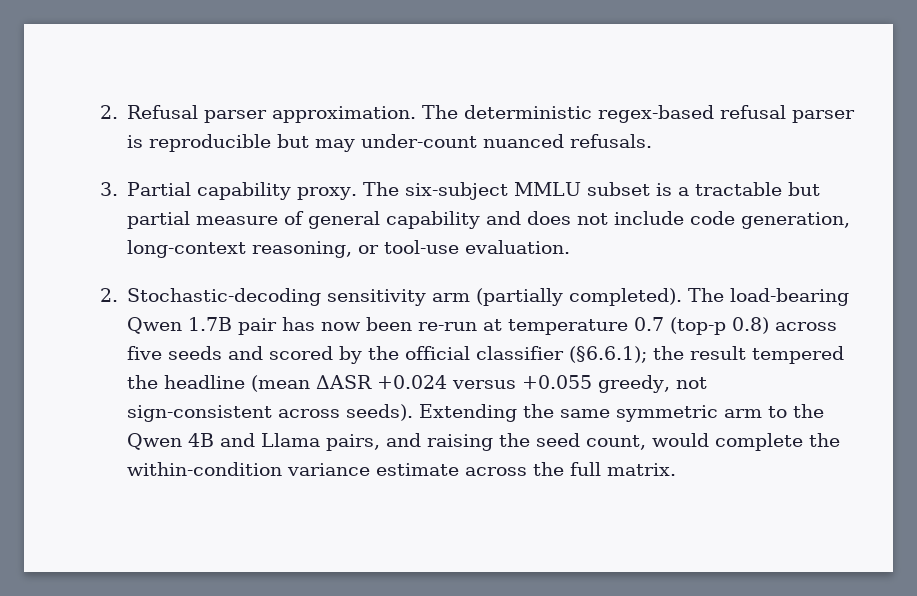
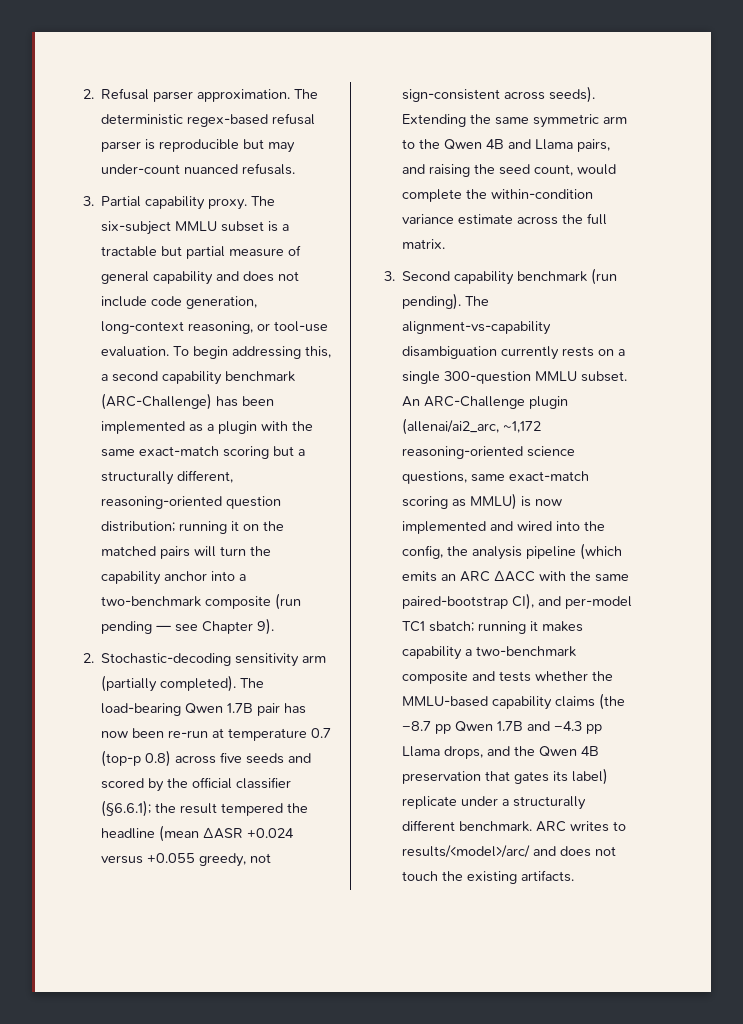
(571, 247) none -> [173,346,332,359] [101,371,296,385] [101,393,275,410] [101,421,314,434] [101,446,306,459] [101,470,234,485] [101,496,282,509] [101,521,285,534] [101,546,272,559] [101,571,247,585] [101,593,302,610] [101,618,275,635] To begin addressing this, a second capability benchmark (ARC-Challenge) has been implemented as a plugin with the same exact-match scoring but a structurally different, reasoning-oriented question distribution; running it on the matched pairs will turn the capability anchor into a two-benchmark composite (run pending — see Chapter 9).
(677, 469) none -> [383,268,618,285] [402,293,490,310] [402,321,552,335] [402,346,626,360] [402,371,628,384] [402,396,569,409] [402,418,542,435] [402,446,576,459] [402,471,590,484] [402,493,563,510] [402,521,606,534] [402,543,623,560] [402,570,630,582] [402,593,633,610] [402,621,584,634] [402,646,577,660] [402,671,614,684] [402,693,626,710] [402,721,603,734] [402,746,600,759] [402,768,609,785] [402,796,587,810] [402,820,627,832] [402,845,617,858] [402,870,575,884] // 3. Second capability benchmark (run pending). The alignment-vs-capability disambiguation currently rests on a single 300-question MMLU subset. An ARC-Challenge plugin (allenai/ai2_arc, ~1,172 reasoning-oriented science questions, same exact-match scoring as MMLU) is now implemented and wired into the config, the analysis pipeline (which emits an ARC ΔACC with the same paired-bootstrap CI), and per-model TC1 sbatch; running it makes capability a two-benchmark composite and tests whether the MMLU-based capability claims (the −8.7 pp Qwen 1.7B and −4.3 pp Llama drops, and the Qwen 4B preservation that gates its label) replicate under a structurally different benchmark. ARC writes to results/<model>/arc/ and does not touch the existing artifacts.

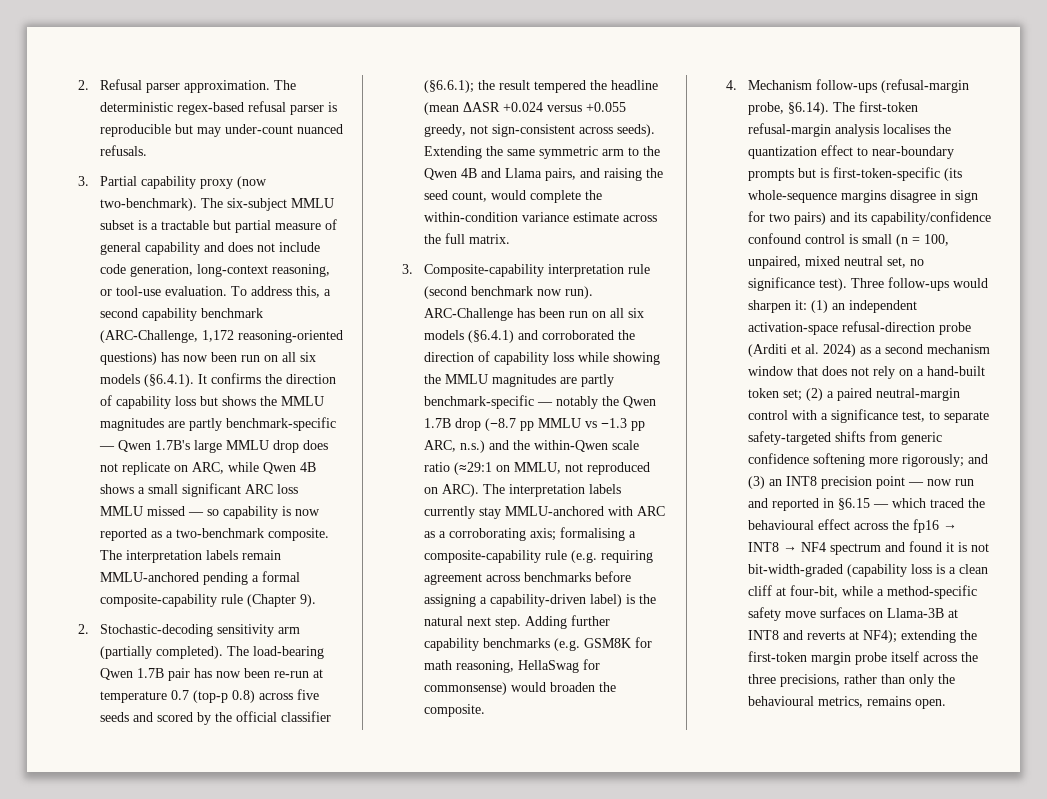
[208,198,248,210] proxy. -> [199,176,267,189] [99,198,197,211] proxy (now two-benchmark).
[193,346,302,359] begin addressing -> [250,286,292,296] address
[101,393,275,410] [101,421,314,434] [101,446,306,459] [101,470,234,485] [101,496,282,509] [101,521,285,534] [101,546,272,559] [101,571,247,585] [101,593,302,610] [101,621,254,634] (ARC-Challenge) has been implemented as a plugin with the same exact-match scoring but a structurally different, reasoning-oriented question distribution; running it on the matched pairs will turn the capability anchor into a two-benchmark composite (run pending — see Chapter -> [99,330,343,343] [99,352,316,365] [99,373,336,387] [99,395,324,409] [99,417,336,431] [98,440,328,453] [99,462,316,475] [99,483,298,497] [99,506,320,519] [99,528,329,541] [99,550,281,563] [99,571,300,585] [99,594,296,607] (ARC-Challenge, 1,172 reasoning-oriented questions) has now been run on all six models (§6.4.1). It confirms the direction of capability loss but shows the MMLU magnitudes are partly benchmark-specific — Qwen 1.7B's large MMLU drop does not replicate on ARC, while Qwen 4B shows a small significant ARC loss MMLU missed — so capability is now reported as a two-benchmark composite. The interpretation labels remain MMLU-anchored pending a formal composite-capability rule (Chapter
[402,268,618,285] [402,293,490,310] [402,321,552,335] [402,346,626,360] [402,371,628,384] [402,396,569,409] [402,418,542,435] [402,446,576,459] [402,471,590,484] [402,493,563,510] [402,521,606,534] [402,543,623,560] [402,570,630,582] [402,593,633,610] [402,621,584,634] [402,646,577,660] [402,671,614,684] [402,693,626,710] [402,721,603,734] [402,746,600,759] [402,768,609,785] [402,796,587,810] [402,820,627,832] [402,845,617,858] [402,870,575,884] Second capability benchmark (run pending). The alignment-vs-capability disambiguation currently rests on a single 300-question MMLU subset. An ARC-Challenge plugin (allenai/ai2_arc, ~1,172 reasoning-oriented science questions, same exact-match scoring as MMLU) is now implemented and wired into the config, the analysis pipeline (which emits an ARC ΔACC with the same paired-bootstrap CI), and per-model TC1 sbatch; running it makes capability a two-benchmark composite and tests whether the MMLU-based capability claims (the −8.7 pp Qwen 1.7B and −4.3 pp Llama drops, and the Qwen 4B preservation that gates its label) replicate under a structurally different benchmark. ARC writes to results/<model>/arc/ and does not touch the existing artifacts. -> [423,264,650,277] [423,286,593,299] [423,308,644,321] [423,330,635,343] [423,351,660,365] [423,374,614,387] [423,395,656,409] [423,418,645,431] [423,440,639,453] [423,462,650,475] [423,484,621,497] [423,506,665,519] [423,527,636,541] [423,550,653,563] [423,571,631,585] [423,594,656,607] [423,615,610,629] [423,637,652,651] [423,659,600,673] [423,682,616,695] [423,704,485,717] [725,79,969,93] [747,101,918,115] [747,123,951,137] [747,145,954,159] [747,167,962,181] [747,190,978,203] [747,211,991,225] [747,233,949,247] [747,256,924,269] [747,277,988,291] [747,300,917,313] [747,321,971,335] [747,344,990,357] [747,366,985,379] [747,388,960,401] [747,409,989,423] [747,431,942,445] [747,453,988,467] [747,476,974,489] [747,498,985,511] [747,519,957,533] [747,541,989,555] [747,564,988,577] [747,585,977,599] [747,607,958,621] [747,630,977,643] [747,651,978,665] [747,674,955,687] [747,696,946,709] Composite-capability interpretation rule (second benchmark now run). ARC-Challenge has been run on all six models (§6.4.1) and corroborated the direction of capability loss while showing the MMLU magnitudes are partly benchmark-specific — notably the Qwen 1.7B drop (−8.7 pp MMLU vs −1.3 pp ARC, n.s.) and the within-Qwen scale ratio (≈29:1 on MMLU, not reproduced on ARC). The interpretation labels currently stay MMLU-anchored with ARC as a corroborating axis; formalising a composite-capability rule (e.g. requiring agreement across benchmarks before assigning a capability-driven label) is the natural next step. Adding further capability benchmarks (e.g. GSM8K for math reasoning, HellaSwag for commonsense) would broaden the composite. // 4. Mechanism follow-ups (refusal-margin probe, §6.14). The first-token refusal-margin analysis localises the quantization effect to near-boundary prompts but is first-token-specific (its whole-sequence margins disagree in sign for two pairs) and its capability/confidence confound control is small (n = 100, unpaired, mixed neutral set, no significance test). Three follow-ups would sharpen it: (1) an independent activation-space refusal-direction probe (Arditi et al. 2024) as a second mechanism window that does not rely on a hand-built token set; (2) a paired neutral-margin control with a significance test, to separate safety-targeted shifts from generic confidence softening more rigorously; and (3) an INT8 precision point — now run and reported in §6.15 — which traced the behavioural effect across the fp16 → INT8 → NF4 spectrum and found it is not bit-width-graded (capability loss is a clean cliff at four-bit, while a method-specific safety move surfaces on Llama-3B at INT8 and reverts at NF4); extending the first-token margin probe itself across the three precisions, rather than only the behavioural metrics, remains open.

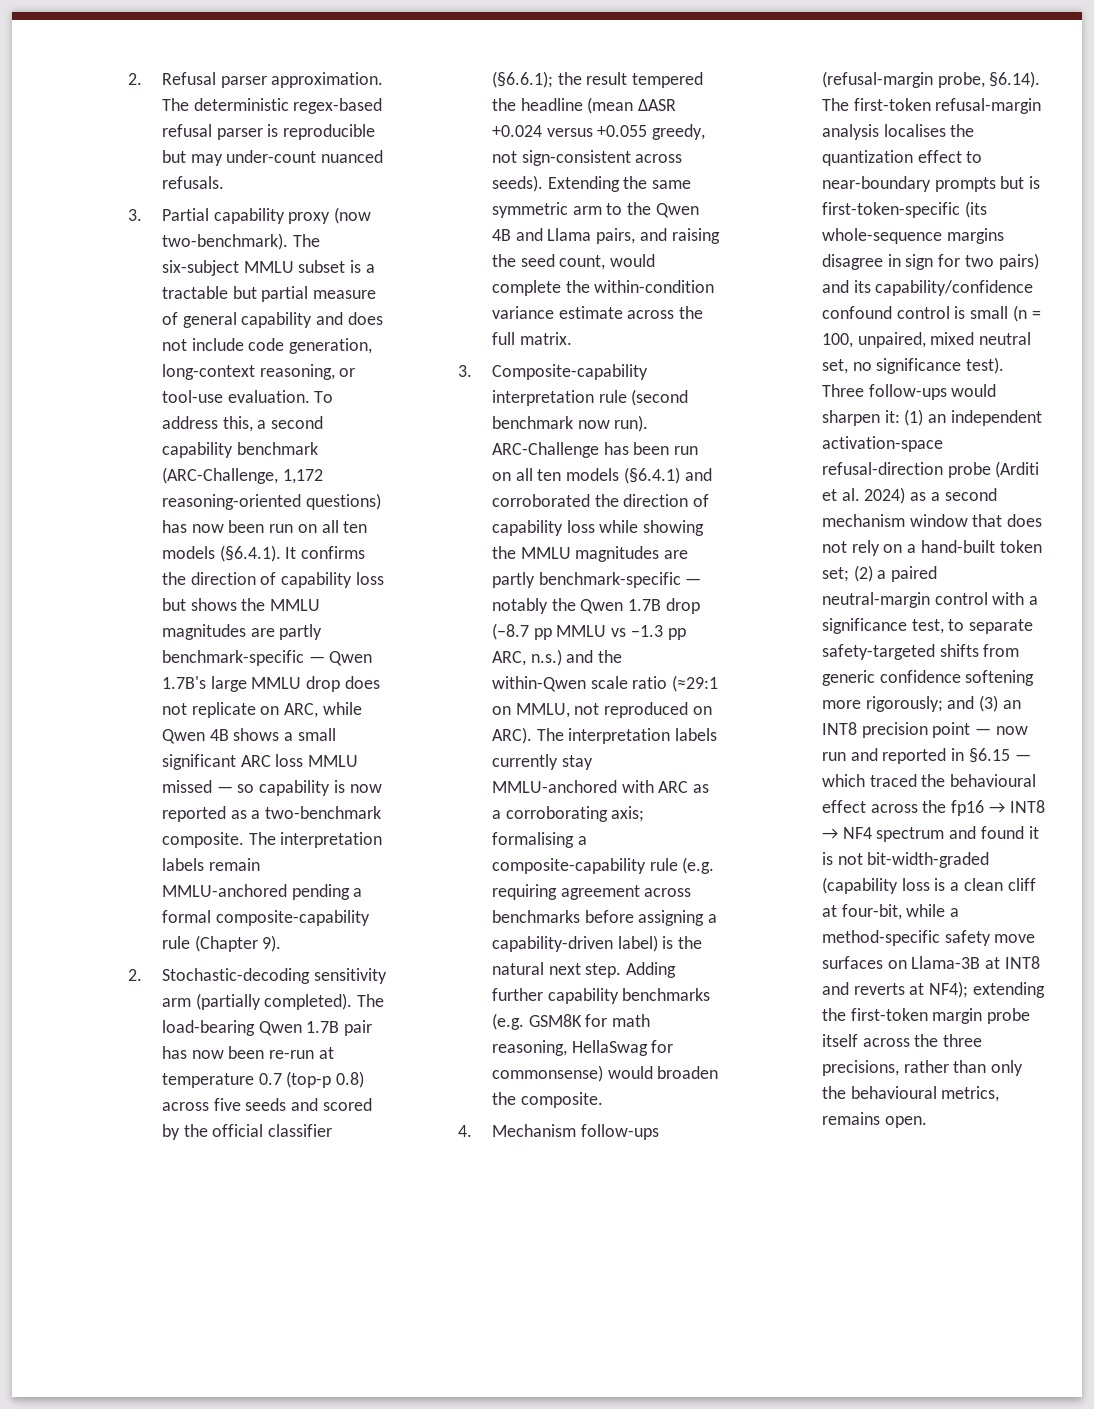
[299,352,316,362] six -> [343,521,368,533] ten
[627,308,644,318] six -> [537,469,562,481] ten

